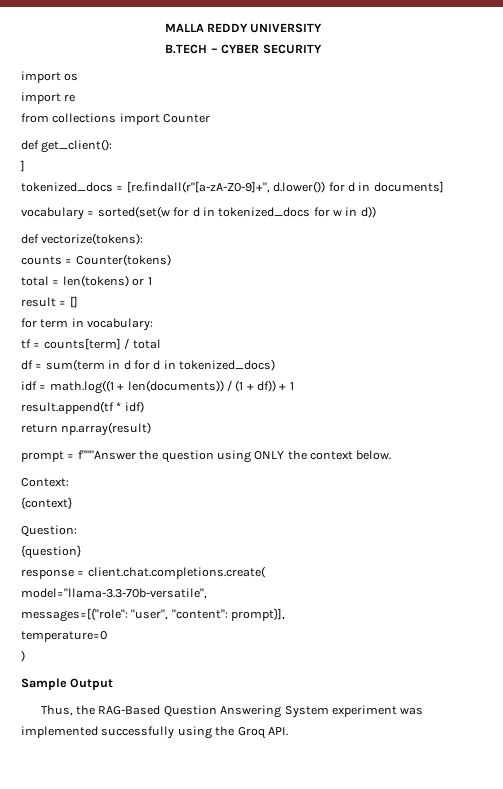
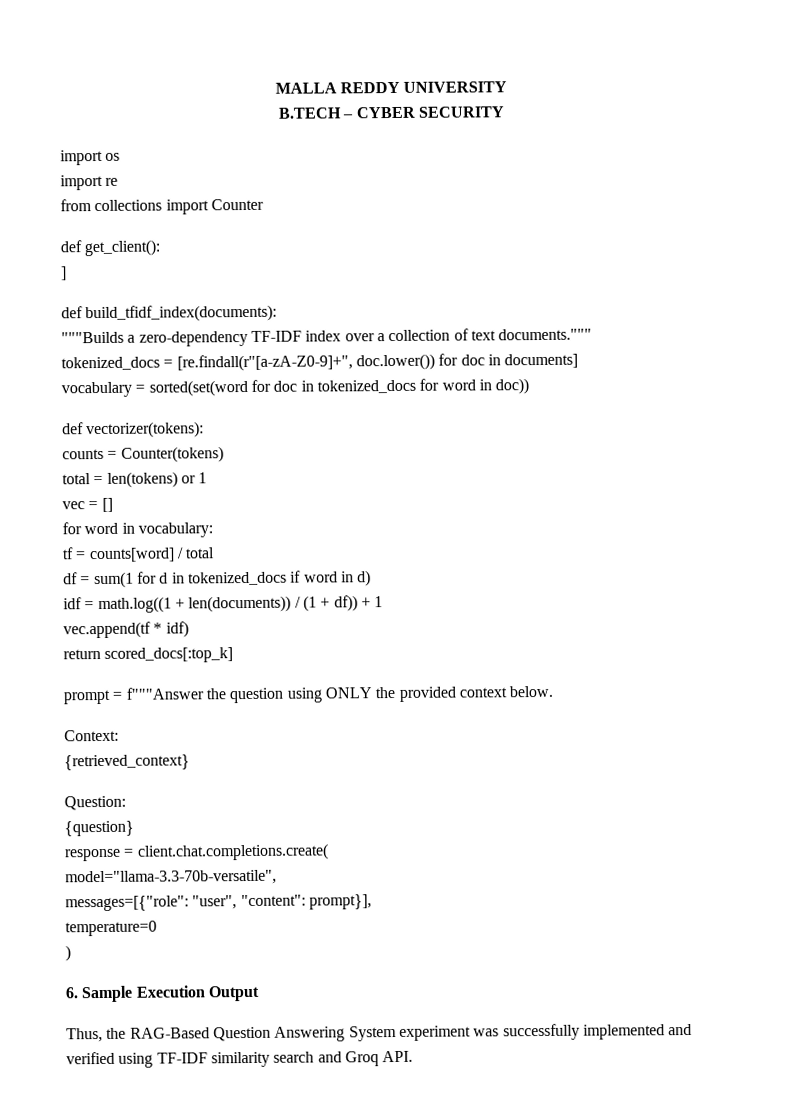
(25, 166) none -> [61,304,278,323] [61,328,593,347] // def build_tfidf_index(documents): // """Builds a zero-dependency TF-IDF index over a collection of text documents."""
[273,181,355,193] d.lower()) for d -> [355,353,485,371] doc.lower()) for doc
[97,206,376,218] [21,233,144,245] sorted(set(w for d in tokenized_docs for w in d)) // def vectorize(tokens): -> [148,378,530,397] [62,421,205,439] sorted(set(word for doc in tokenized_docs for word in doc)) // def vectorizer(tokens):
[21,297,56,307] result -> [62,501,85,510] vec
[40,319,69,328] term -> [84,522,119,535] word
[43,338,121,350] counts[term] -> [88,547,175,563] counts[word]
[45,359,275,371] sum(term in d for d in tokenized_docs) -> [93,570,372,589] sum(1 for d in tokenized_docs if word in d)
[21,401,114,414] result.append(tf -> [63,621,151,639] vec.append(tf
[61,422,152,436] np.array(result) -> [104,647,234,663] scored_docs[:top_k]
(307, 455) none -> [398,686,456,702] provided
[21,497,72,509] {context} -> [64,754,190,771] {retrieved_context}
[21,678,67,690] Sample -> [65,985,205,1003] 6. Sample Execution
[21,726,235,739] implemented successfully using the -> [502,1023,693,1041] [66,1051,342,1068] successfully implemented and verified using TF-IDF similarity search and

